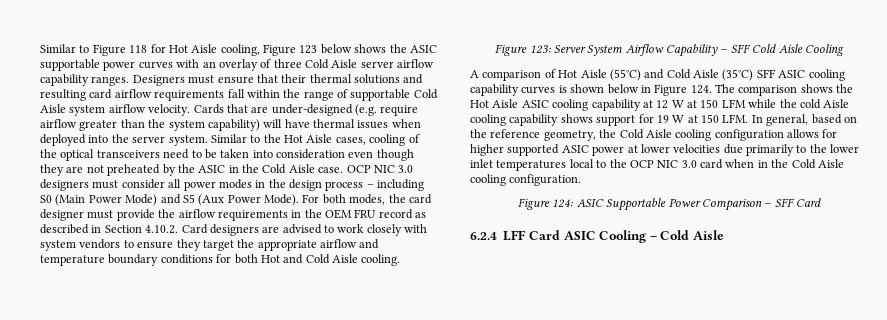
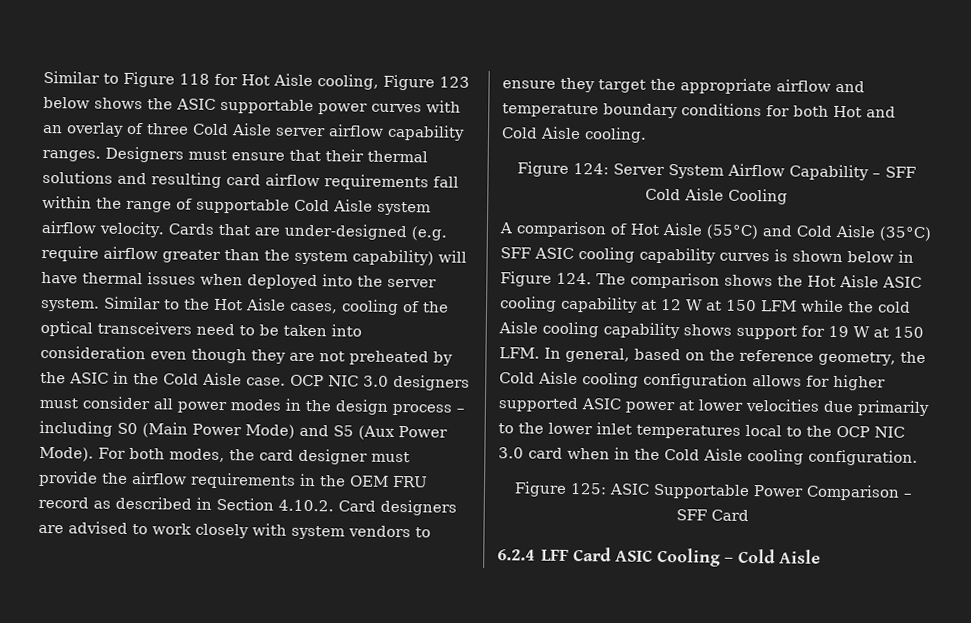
[529,45,551,54] 123: -> [573,162,609,175] 124:
[552,199,574,208] 124: -> [569,482,607,495] 125:

